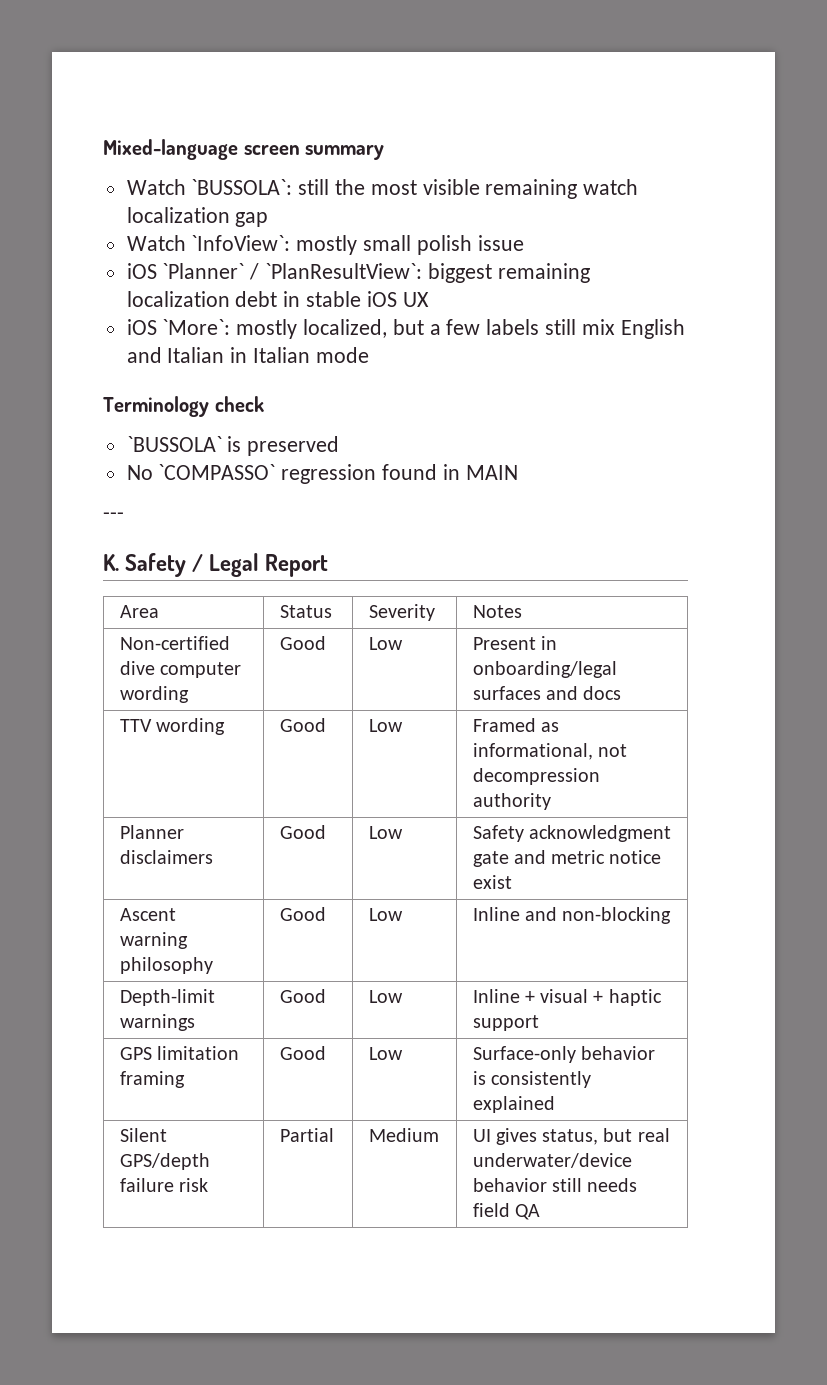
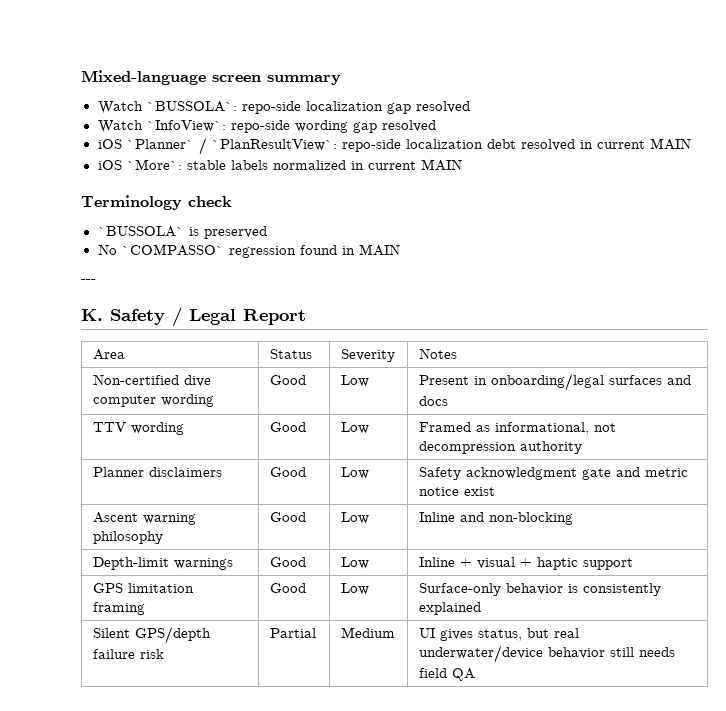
[298,179,639,199] still the most visible remaining watch -> [241,101,301,114] repo-side
(269, 219) none -> [415,101,470,113] resolved
[296,235,524,255] mostly small polish issue -> [230,120,436,133] repo-side wording gap resolved
[427,263,590,283] [126,291,429,307] [126,319,685,339] [126,347,369,363] biggest remaining localization debt in stable iOS UX // iOS `More`: mostly localized, but a few labels still mix English and Italian in Italian mode -> [341,138,691,152] [97,159,462,171] repo-side localization debt resolved in current MAIN // iOS `More`: stable labels normalized in current MAIN

